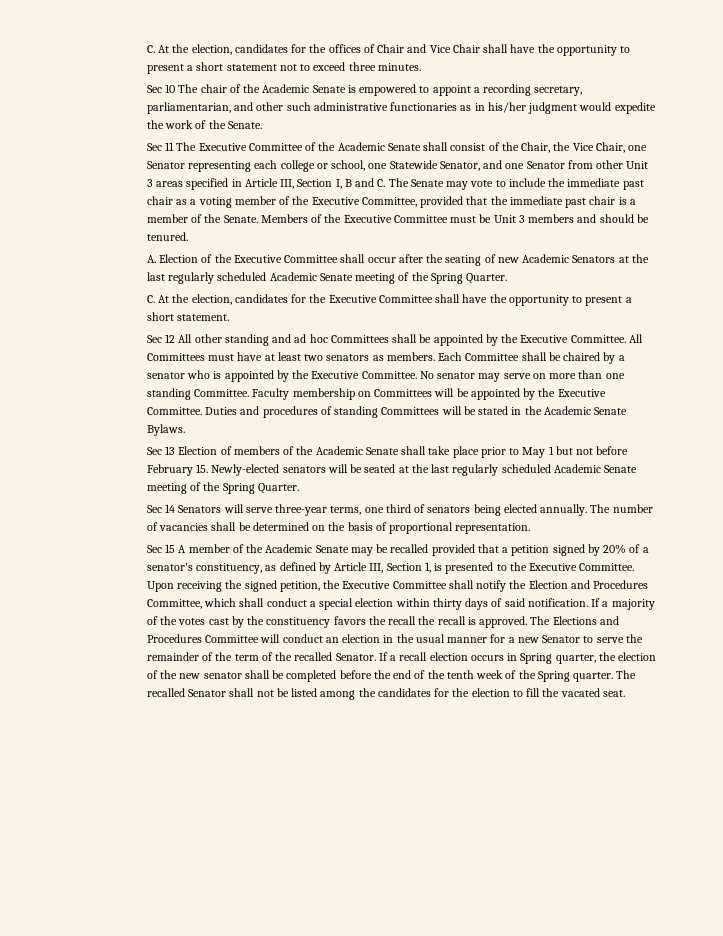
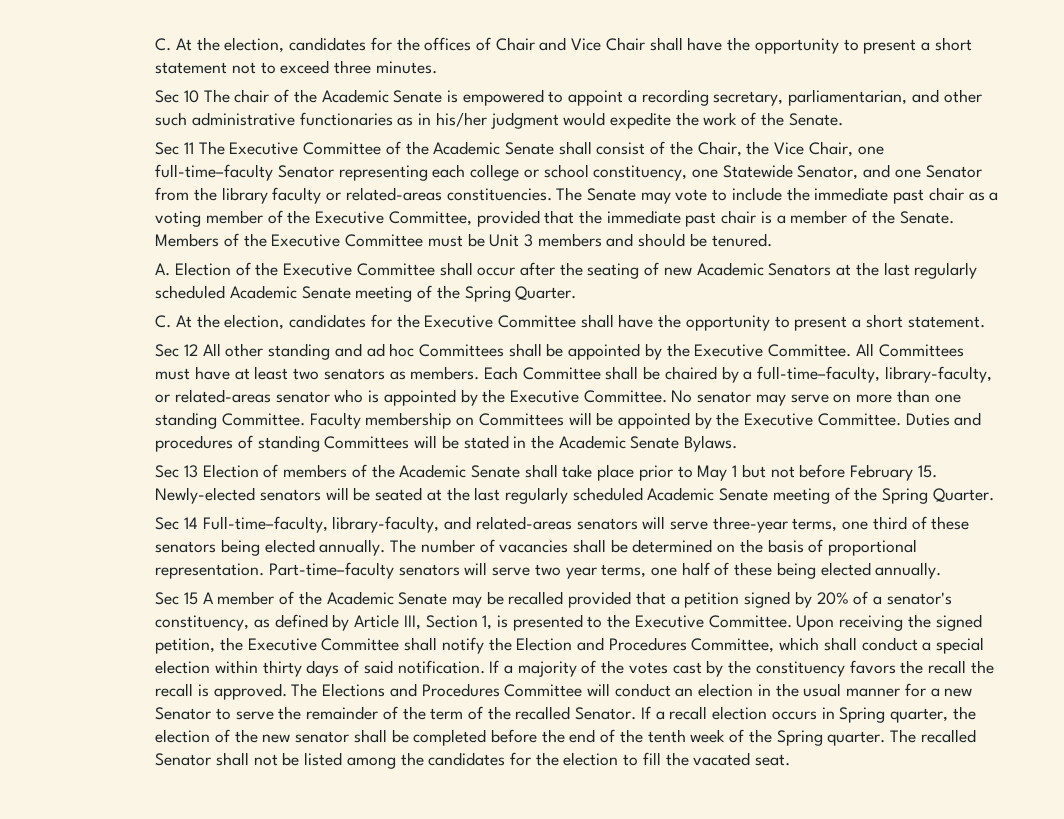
(648, 148) none -> [155,164,274,181] full-time–faculty
[331,160,366,171] school, -> [543,164,688,181] school constituency,
[596,160,649,169] [146,178,386,190] other Unit 3 areas specified in Article III, Section I, B and C. -> [193,187,552,204] the library faculty or related-areas constituencies.
(625, 358) none -> [757,366,992,383] [155,389,271,403] full-time–faculty, library-faculty, or related-areas
[178,505,222,513] Senators -> [202,516,638,533] Full-time–faculty, library-faculty, and related-areas senators
(426, 508) none -> [931,516,970,530] these
(531, 528) none -> [268,562,942,579] Part-time–faculty senators will serve two year terms, one half of these being elected annually.

